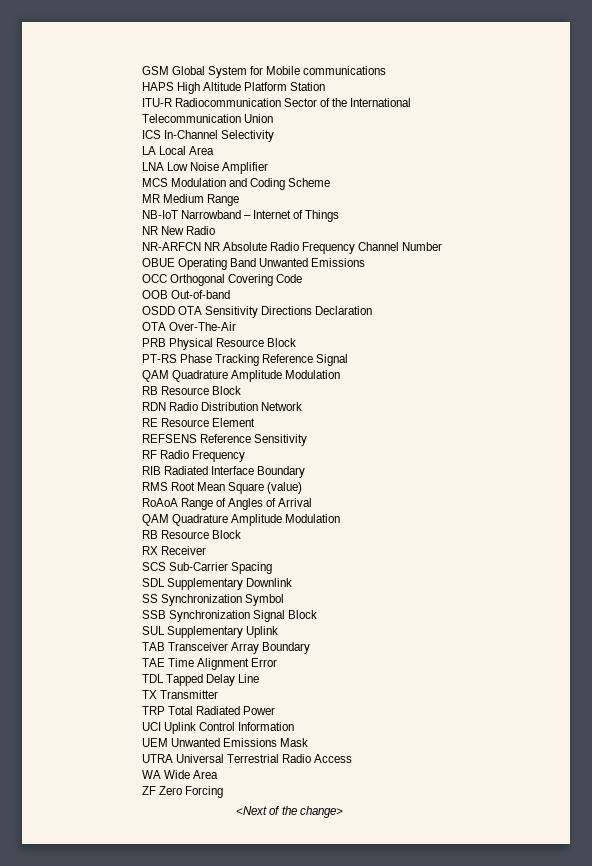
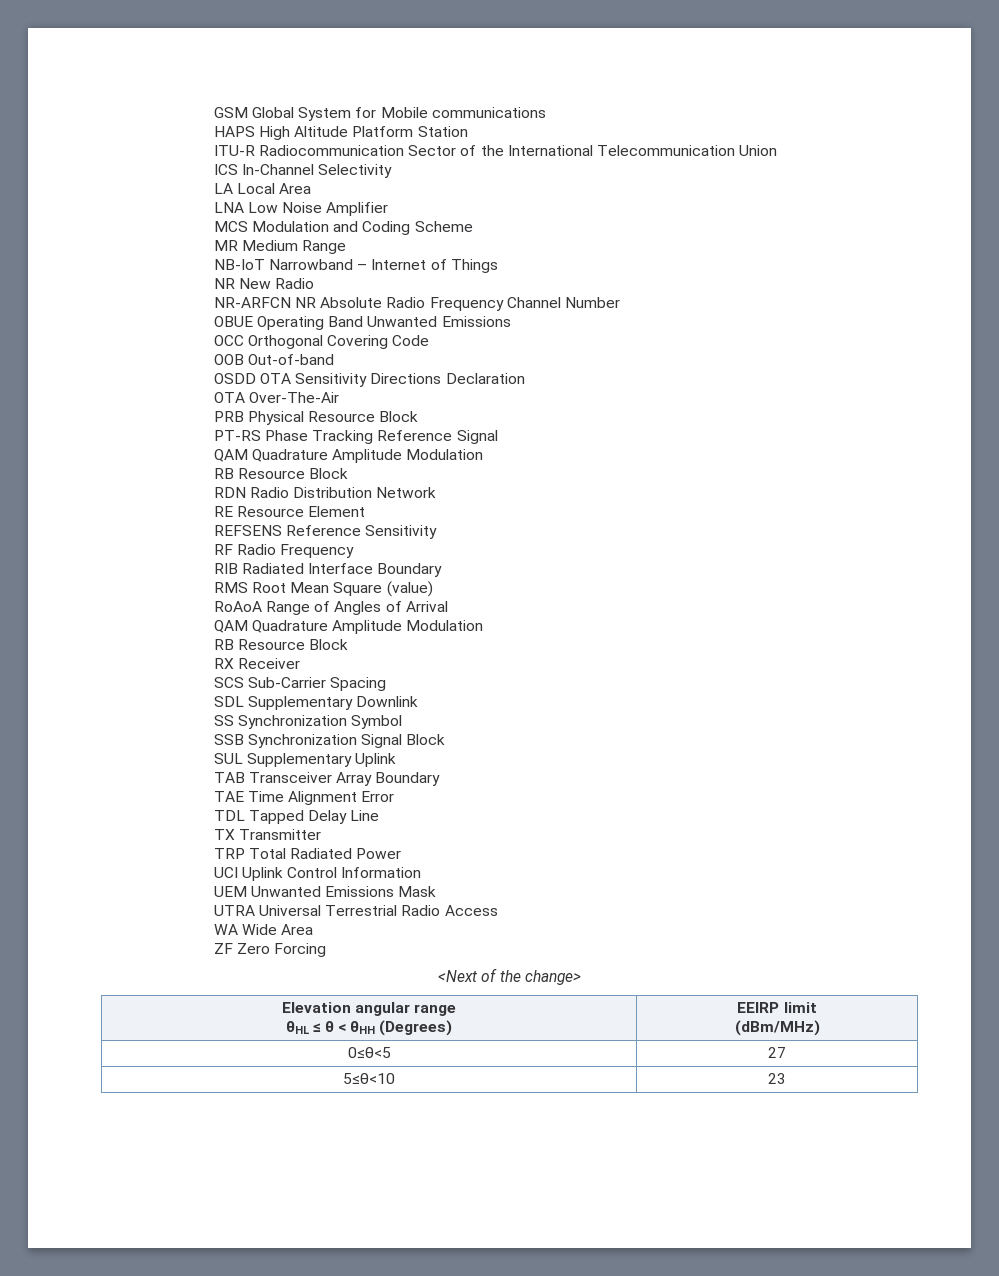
(343, 812) none -> [281,1002,457,1016] [285,1020,453,1036] [737,1002,817,1013] [734,1020,820,1036] [347,1047,391,1058] [768,1047,786,1058] [343,1073,395,1084] [768,1073,786,1084] // Elevation angular range // θHL ≤ θ < θHH (Degrees) | EEIRP limit // (dBm/MHz) // 0≤θ<5 | 27 // 5≤θ<10 | 23

